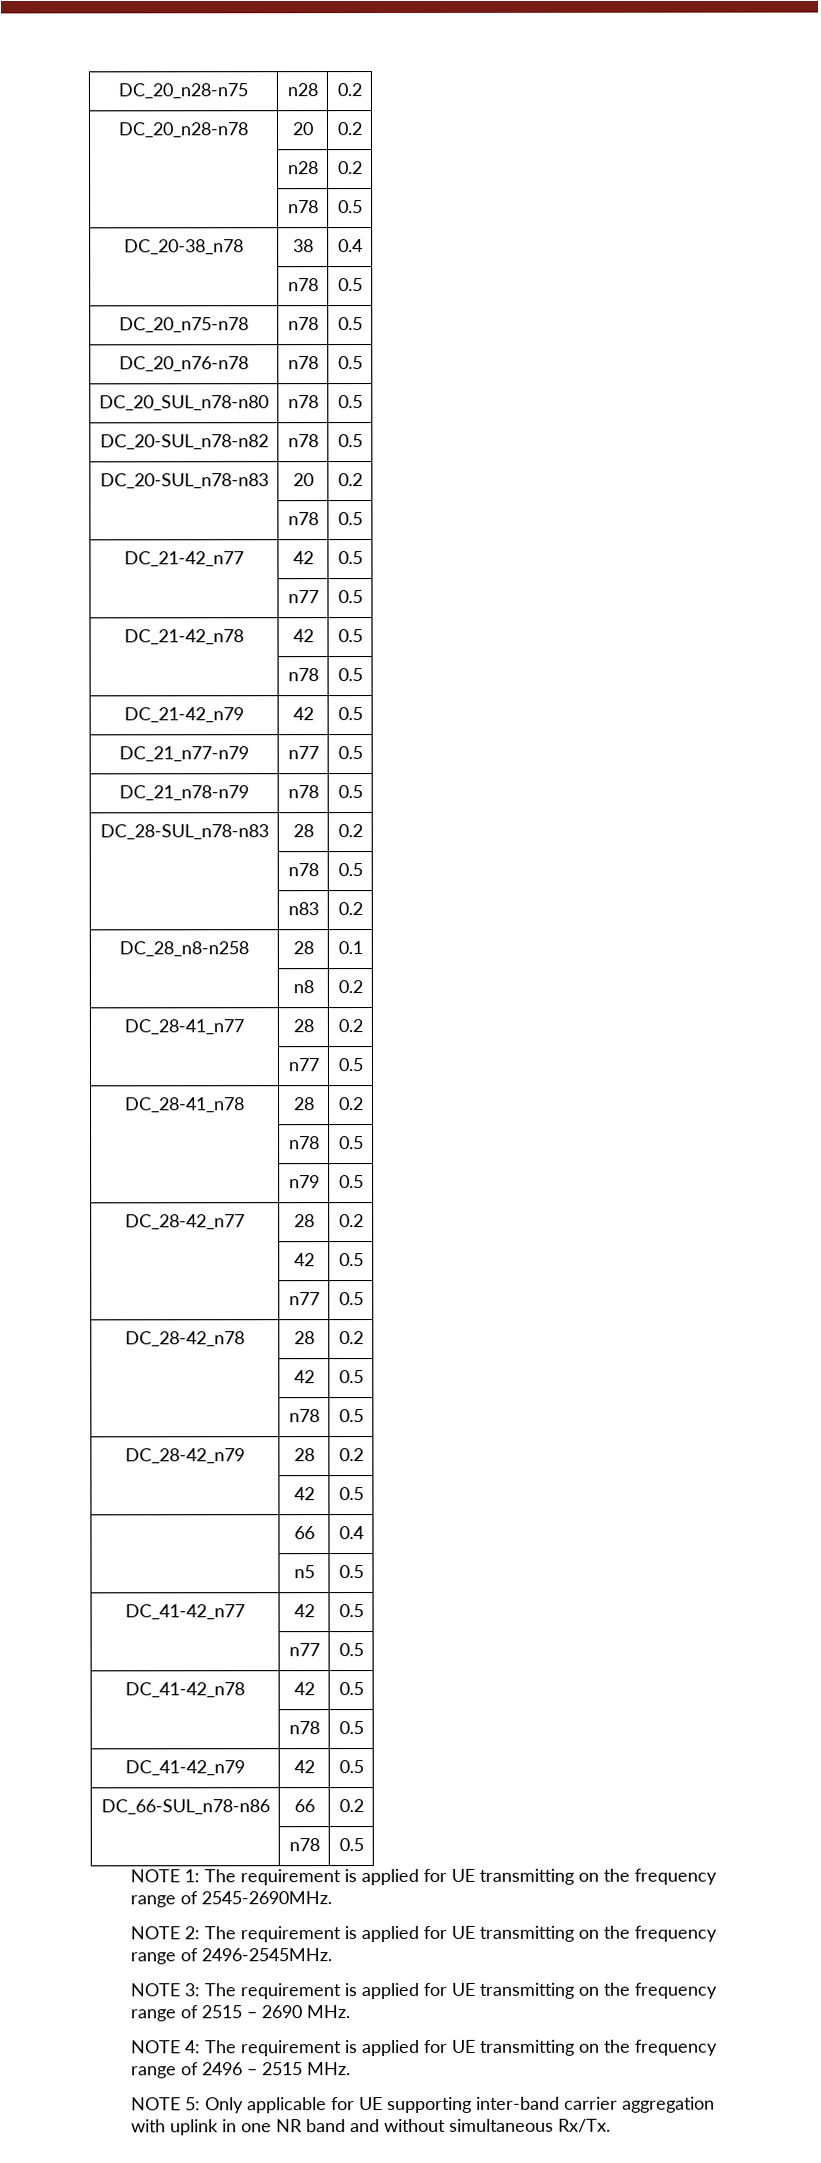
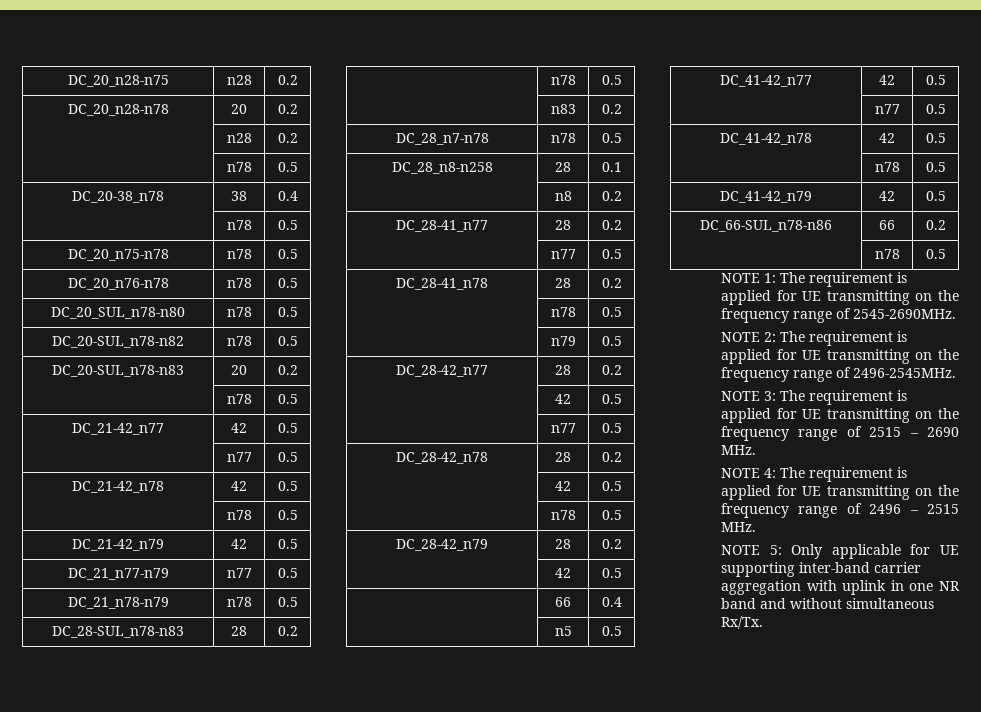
(363, 909) none -> [395,133,489,145] [550,133,576,143] [601,133,622,143] // DC_28_n7-n78 | n78 | 0.5

